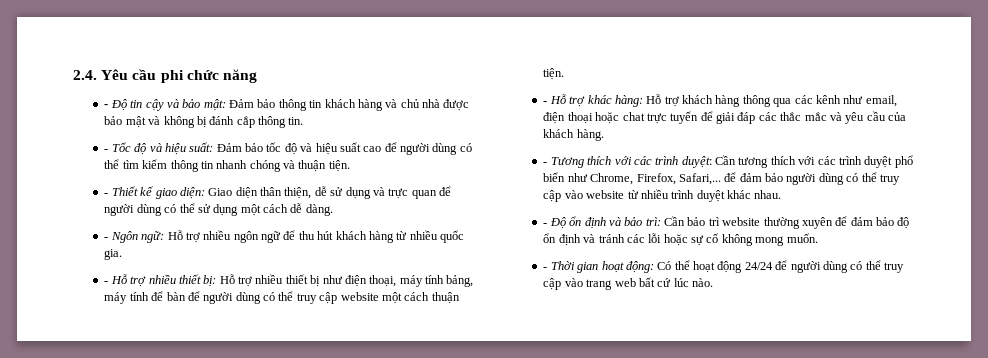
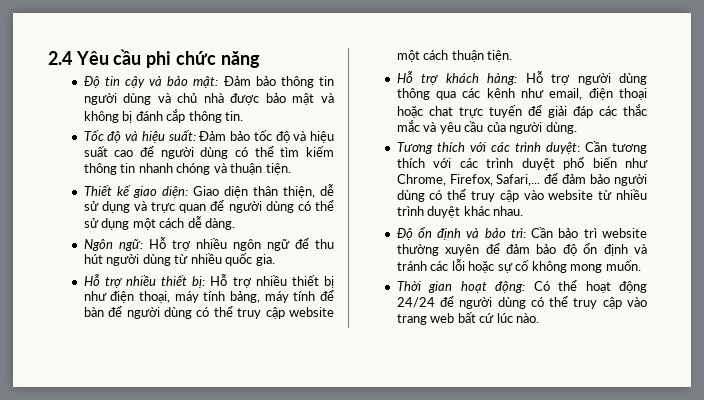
[73,70,97,80] 2.4. -> [48,51,72,65] 2.4
[104,104,109,108] - -> (260, 59) none
[324,99,383,111] khách hàng -> [83,93,152,105] người dùng
[104,149,109,152] - -> (244, 116) none
[104,193,109,196] - -> (291, 169) none
[104,237,109,240] - -> (236, 224) none
[335,231,394,243] khách hàng -> [106,254,171,266] người dùng
[104,281,109,284] - -> (275, 260) none
[543,94,612,107] - Hỗ trợ khác -> [396,71,479,85] Hỗ trợ khách
[682,95,741,107] khách hàng -> [577,73,647,85] người dùng
[543,129,604,141] [543,162,548,165] khách hàng. // - -> [509,122,577,134] người dùng. //
[543,223,548,226] - -> (524, 211) none
[543,267,548,270] - -> (641, 265) none

